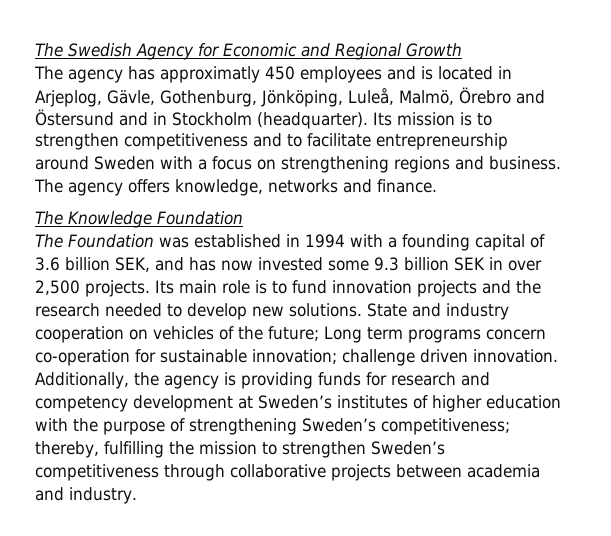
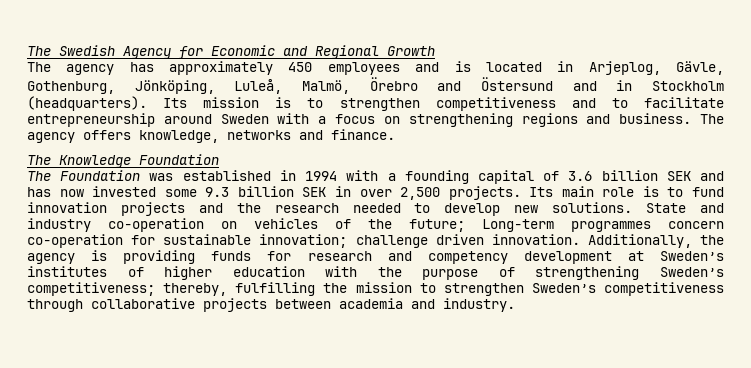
[160,66,260,83] approximatly -> [169,61,274,75] approximately
[257,112,368,129] (headquarter). -> [27,96,147,111] (headquarters).
[115,257,150,272] SEK, -> [666,171,691,181] SEK
[35,326,124,343] cooperation -> [108,218,204,232] co-operation
[324,326,481,343] Long term programs -> [482,219,651,232] Long-term programmes

